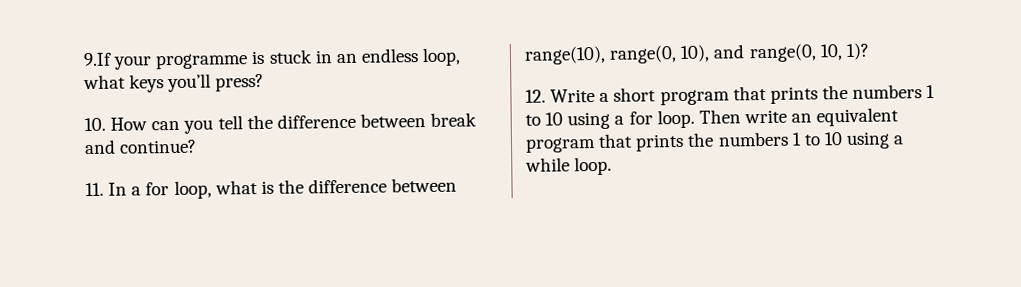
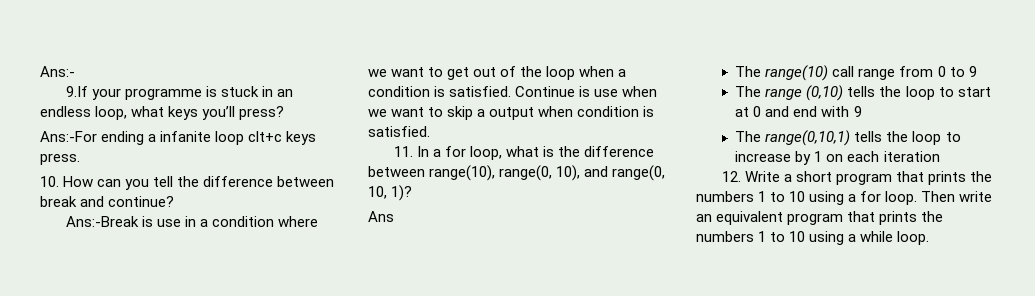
(83, 59) none -> [40,66,75,77] Ans:- //
(265, 82) none -> [40,131,317,145] [40,153,80,165] // Ans:-For ending a infanite loop clt+c keys press.
(198, 146) none -> [66,216,319,227] [368,66,627,80] [368,86,658,97] [368,106,655,120] [368,126,430,137] // Ans:-Break is use in a condition where we want to get out of the loop when a condition is satisfied. Continue is use when we want to skip a output when condition is satisfied.
(870, 51) none -> [368,211,394,222] [735,65,977,81] [735,85,991,101] [735,106,862,117] [735,130,961,146] [735,151,940,165] // Ans // The range(10) call range from 0 to 9 // The range (0,10) tells the loop to start at 0 and end with 9 // The range(0,10,1) tells the loop to increase by 1 on each iteration

